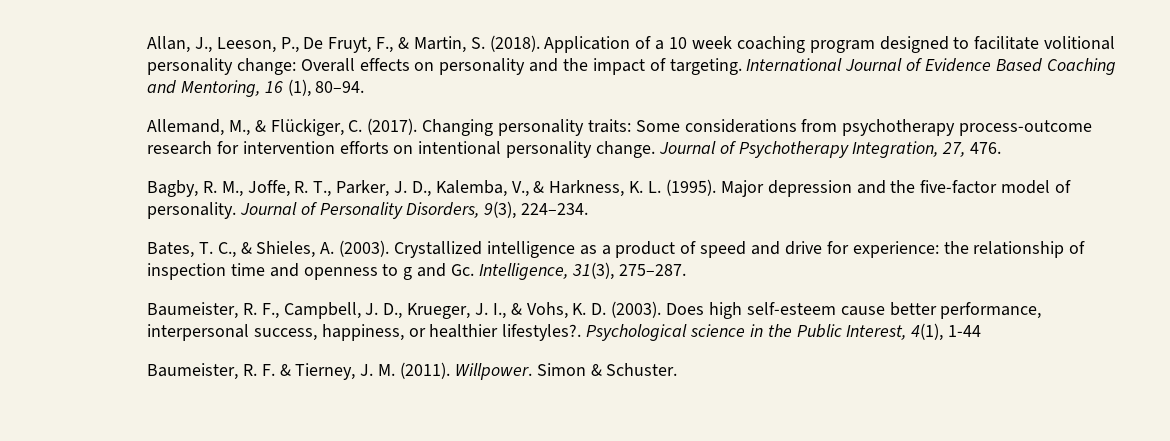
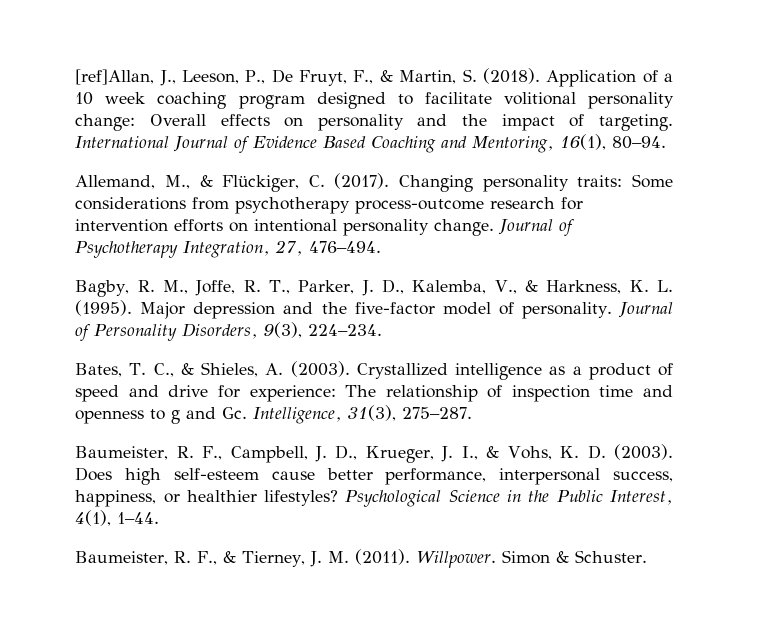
[147,36,191,53] Allan, -> [75,69,155,85] [ref]Allan,
[264,79,311,97] 16 (1), -> [560,134,607,150] 16(1),
[970,142,1002,154] 476. -> [309,241,382,253] 476–494.
[943,241,969,254] the -> [345,385,377,397] The
[502,324,746,341] lifestyles?. Psychological science -> [264,490,500,507] lifestyles? Psychological Science
[948,325,982,337] [147,363,275,380] 1-44 // Baumeister, R. F. -> [117,512,160,524] [75,551,218,565] 1–44. // Baumeister, R. F.,

